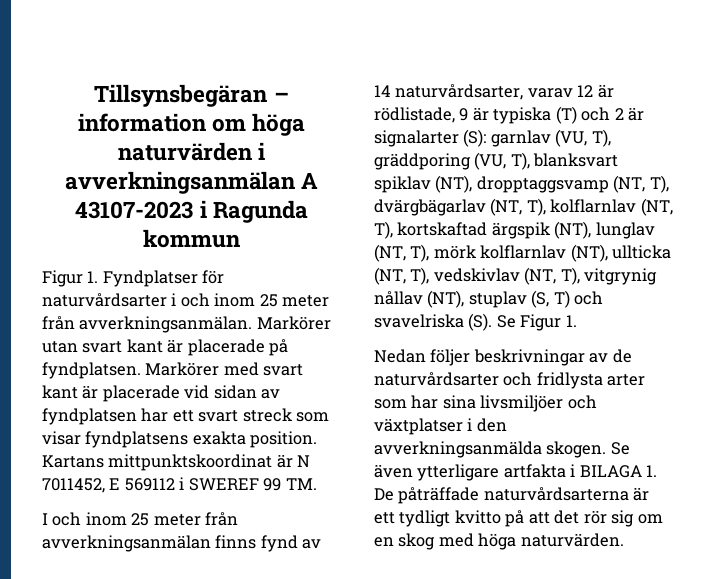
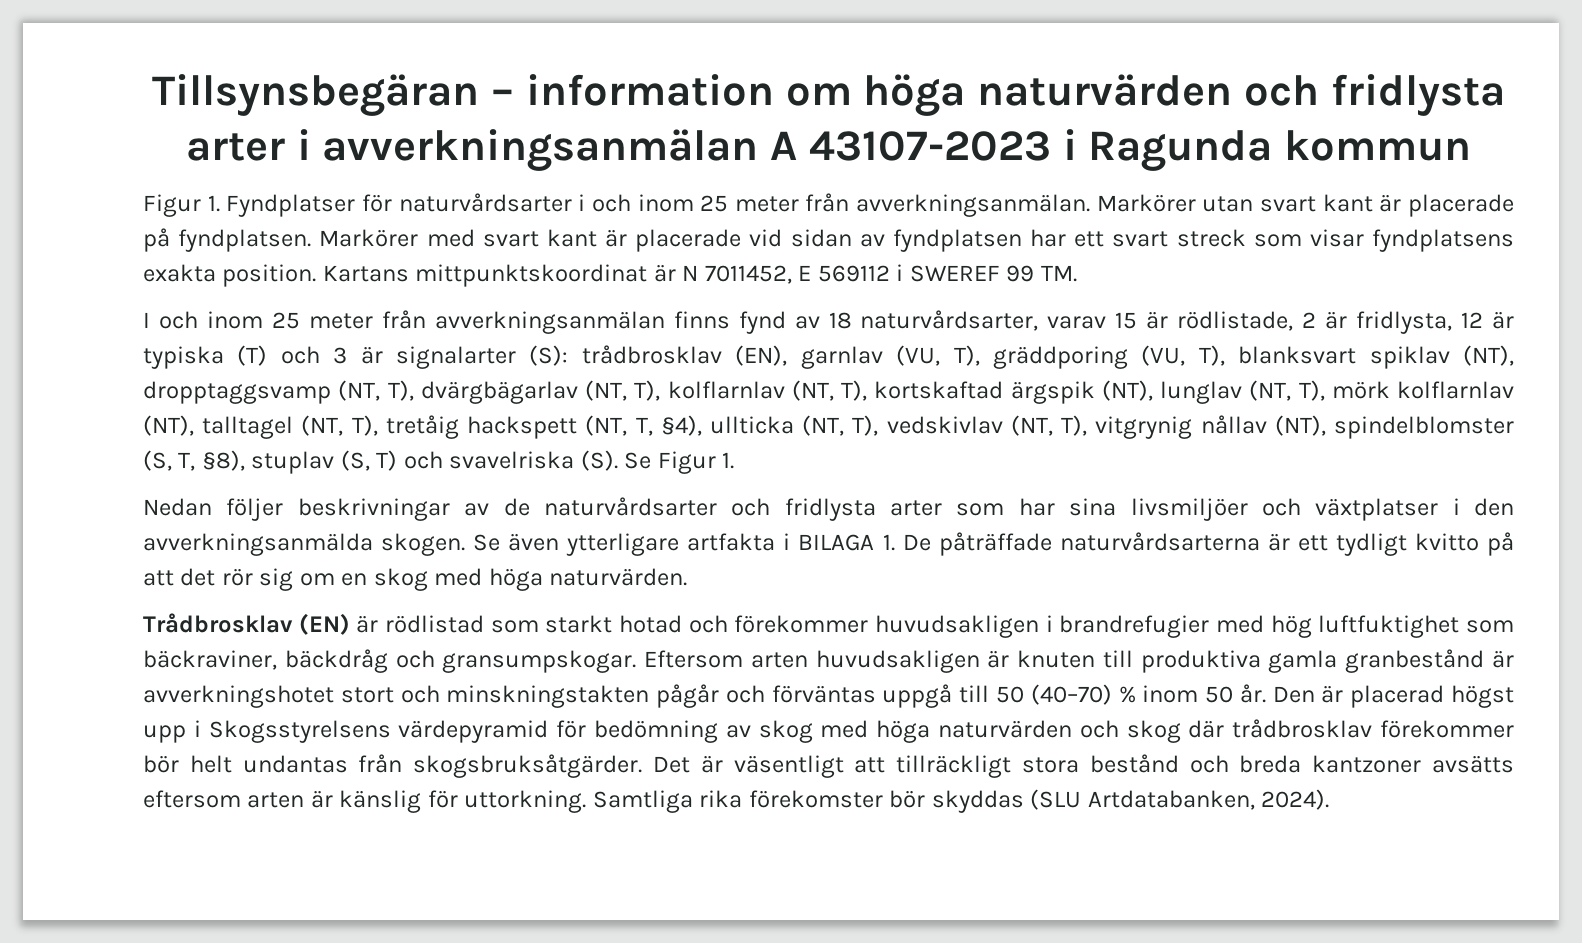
(252, 151) none -> [1243,74,1505,116] [185,133,285,161] och fridlysta arter
[374,85,391,97] 14 -> [828,312,852,329] 18
[577,85,594,97] 12 -> [1115,312,1138,329] 15
[459,108,469,121] 9 -> [1302,311,1484,334] 2 är fridlysta, 12
[614,108,624,120] 2 -> [333,347,348,364] 3
(487, 138) none -> [581,345,788,366] trådbrosklav (EN),
(608, 253) none -> [202,415,702,439] talltagel (NT, T), tretåig hackspett (NT, T, §4),
(465, 299) none -> [1333,416,1514,439] [143,450,245,471] spindelblomster (S, T, §8),
(624, 540) none -> [143,613,1514,638] [143,649,1514,673] [143,684,1515,708] [143,719,1514,743] [143,754,1514,778] [143,789,1330,813] // Trådbrosklav (EN) är rödlistad som starkt hotad och förekommer huvudsakligen i brandrefugier med hög luftfuktighet som bäckraviner, bäckdråg och gransumpskogar. Eftersom arten huvudsakligen är knuten till produktiva gamla granbestånd är avverkningshotet stort och minskningstakten pågår och förväntas uppgå till 50 (40–70) % inom 50 år. Den är placerad högst upp i Skogsstyrelsens värdepyramid för bedömning av skog med höga naturvärden och skog där trådbrosklav förekommer bör helt undantas från skogsbruksåtgärder. Det är väsentligt att tillräckligt stora bestånd och breda kantzoner avsätts eftersom arten är känslig för uttorkning. Samtliga rika förekomster bör skyddas (SLU Artdatabanken, 2024).

